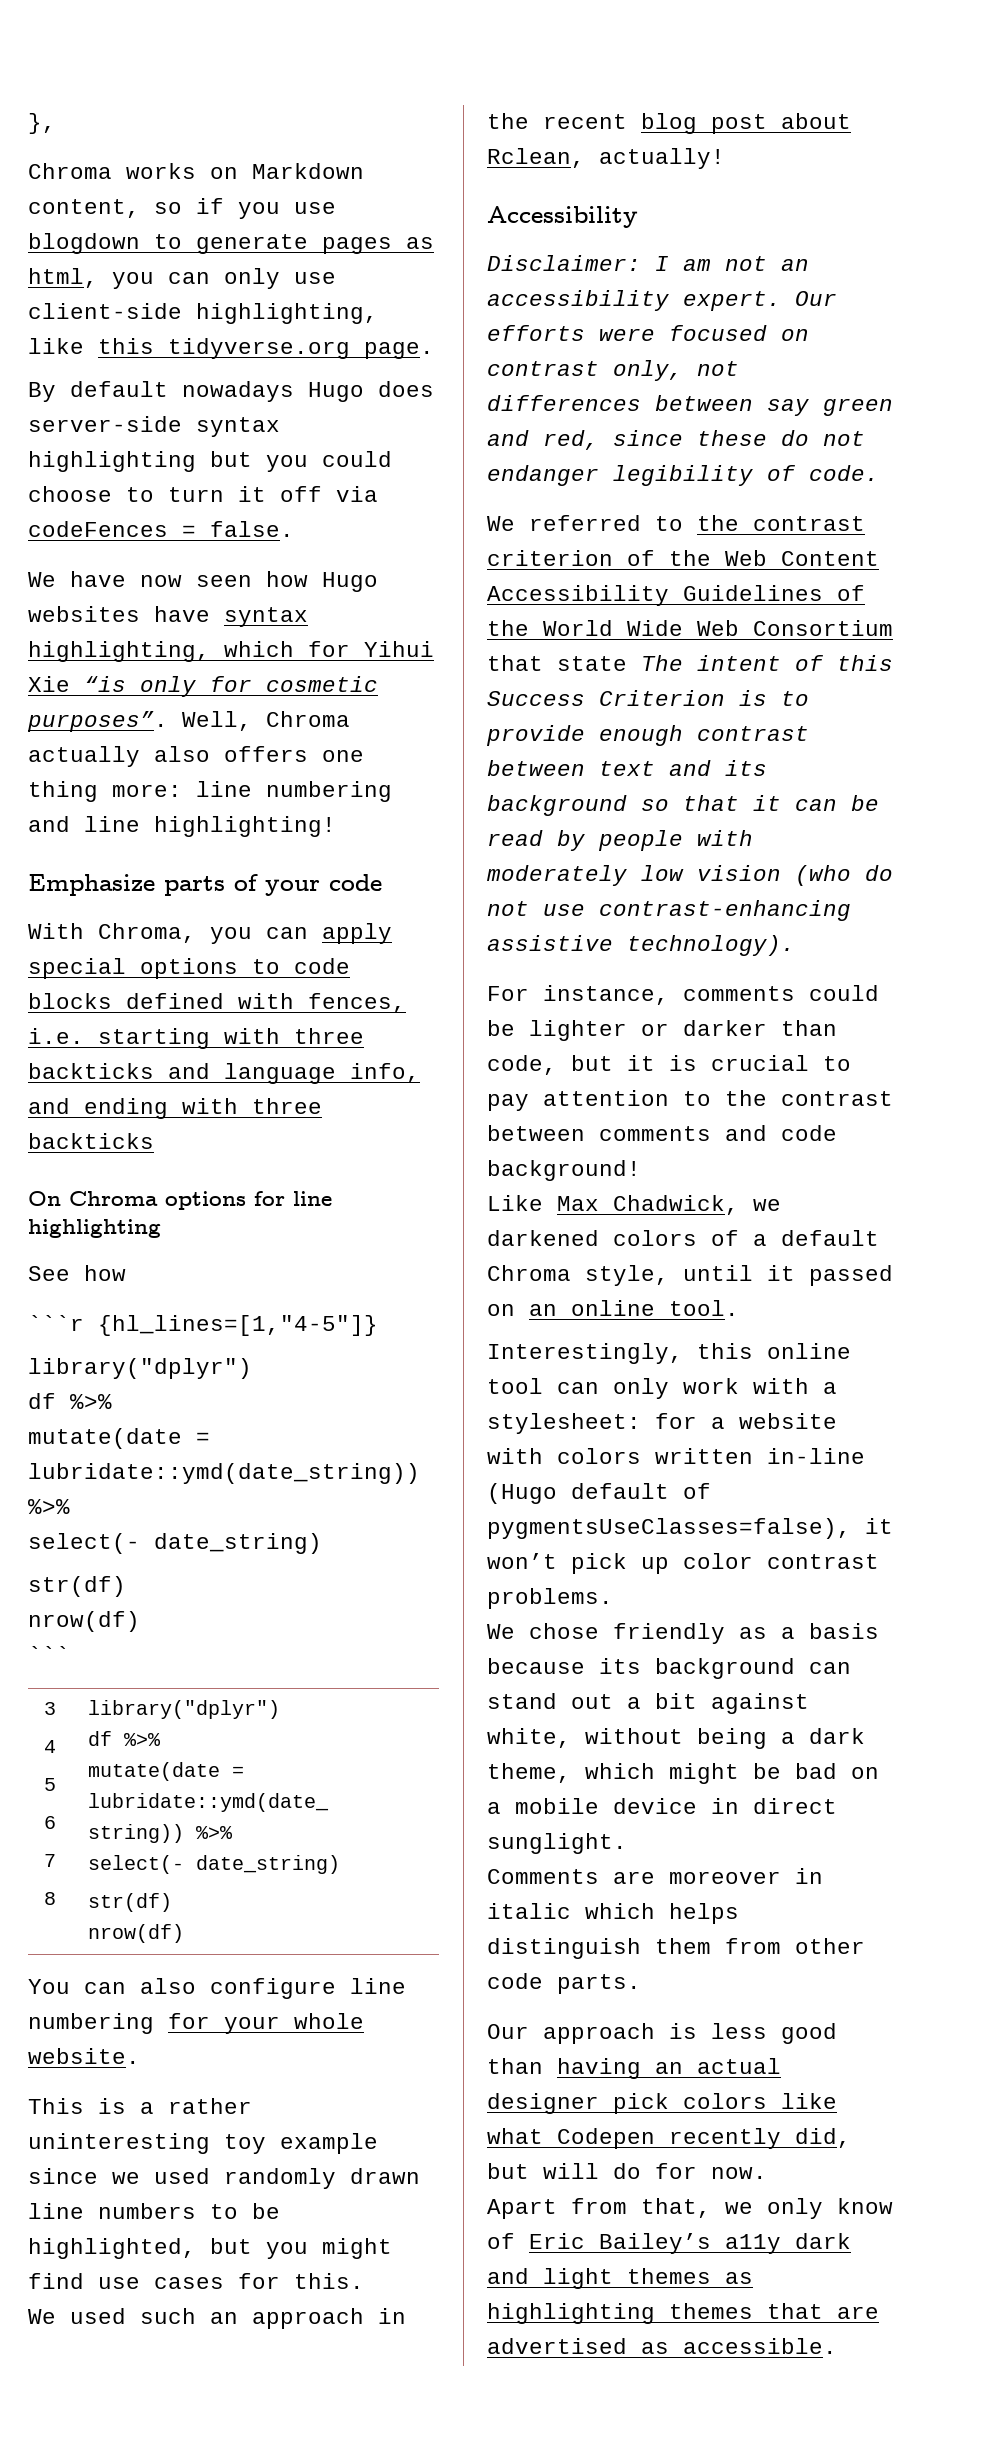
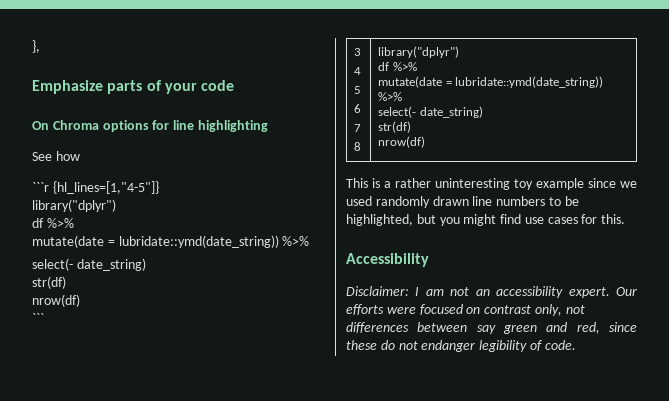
[28,163,364,179] [28,198,336,219] [28,233,434,254] [28,268,336,289] [28,303,378,324] [28,338,434,359] [28,381,434,402] [28,416,280,437] [28,451,392,472] [28,486,378,502] [28,521,294,537] [28,571,378,592] [28,606,308,627] [28,641,434,662] [28,676,378,697] [27,711,350,732] [28,746,364,767] [28,781,392,802] [28,816,336,837] // Chroma works on Markdown content, so if you use blogdown to generate pages as html, you can only use client-side highlighting, like this tidyverse.org page. // By default nowadays Hugo does server-side syntax highlighting but you could choose to turn it off via codeFences = false. // We have now seen how Hugo websites have syntax highlighting, which for Yihui Xie “is only for cosmetic purposes”. Well, Chroma actually also offers one thing more: line numbering and line highlighting! -> (40, 46) none
[28,923,392,944] [28,958,350,979] [28,993,406,1013] [28,1028,364,1049] [28,1063,420,1084] [28,1098,322,1119] [28,1133,154,1149] // With Chroma, you can apply special options to code blocks defined with fences, i.e. starting with three backticks and language info, and ending with three backticks -> (235, 85) none
[28,1978,406,1999] [28,2013,364,2034] [28,2048,140,2064] // You can also configure line numbering for your whole website. -> (426, 142) none
[28,2308,406,2329] [487,113,851,134] [487,148,725,169] // We used such an approach in the recent blog post about Rclean, actually! -> (626, 219) none
[487,515,865,531] [487,550,879,566] [487,585,865,606] [487,620,893,636] [487,655,893,671] [487,690,809,706] [486,725,809,746] [487,760,767,776] [487,795,879,816] [487,830,753,851] [487,865,893,886] [487,900,851,921] [487,935,795,956] [487,985,879,1005] [487,1020,837,1041] [487,1055,851,1075] [487,1090,893,1111] [487,1125,837,1141] [487,1160,641,1181] [487,1195,781,1215] [487,1230,879,1246] [487,1265,893,1286] [487,1300,739,1316] [487,1343,851,1364] [487,1378,837,1399] [487,1413,837,1434] [487,1448,865,1464] [487,1483,711,1504] [487,1518,893,1539] [487,1553,879,1574] [487,1588,613,1609] [487,1623,879,1644] [487,1658,851,1679] [487,1693,809,1714] [487,1728,865,1749] [487,1763,879,1784] [487,1798,837,1814] [487,1833,627,1854] [487,1868,823,1884] [487,1903,739,1924] [487,1938,865,1959] [487,1973,641,1994] [487,2023,837,2044] [487,2058,781,2079] [487,2093,837,2114] [487,2128,851,2149] [487,2163,767,2179] [487,2198,893,2219] [487,2233,851,2254] [487,2268,753,2289] [487,2303,879,2324] [487,2338,837,2354] // We referred to the contrast criterion of the Web Content Accessibility Guidelines of the World Wide Web Consortium that state The intent of this Success Criterion is to provide enough contrast between text and its background so that it can be read by people with moderately low vision (who do not use contrast-enhancing assistive technology). // For instance, comments could be lighter or darker than code, but it is crucial to pay attention to the contrast between comments and code background! // Like Max Chadwick, we darkened colors of a default Chroma style, until it passed on an online tool. // Interestingly, this online tool can only work with a stylesheet: for a website with colors written in-line (Hugo default of pygmentsUseClasses=false), it won’t pick up color contrast problems. // We chose friendly as a basis because its background can stand out a bit against white, without being a dark theme, which might be bad on a mobile device in direct sunglight. // Comments are moreover in italic which helps distinguish them from other code parts. // Our approach is less good than having an actual designer pick colors like what Codepen recently did, but will do for now. // Apart from that, we only know of Eric Bailey’s a11y dark and light themes as highlighting themes that are advertised as accessible. -> (576, 345) none

